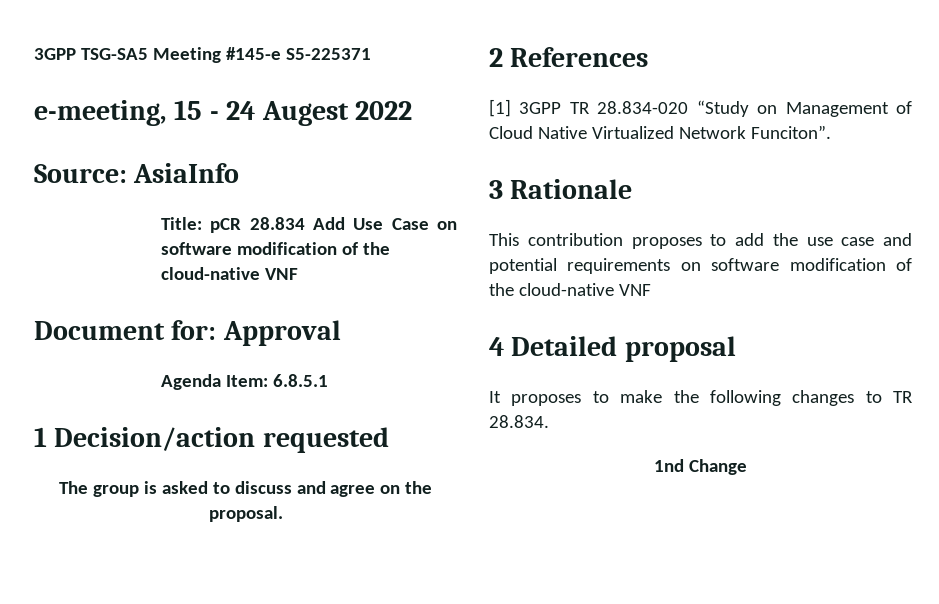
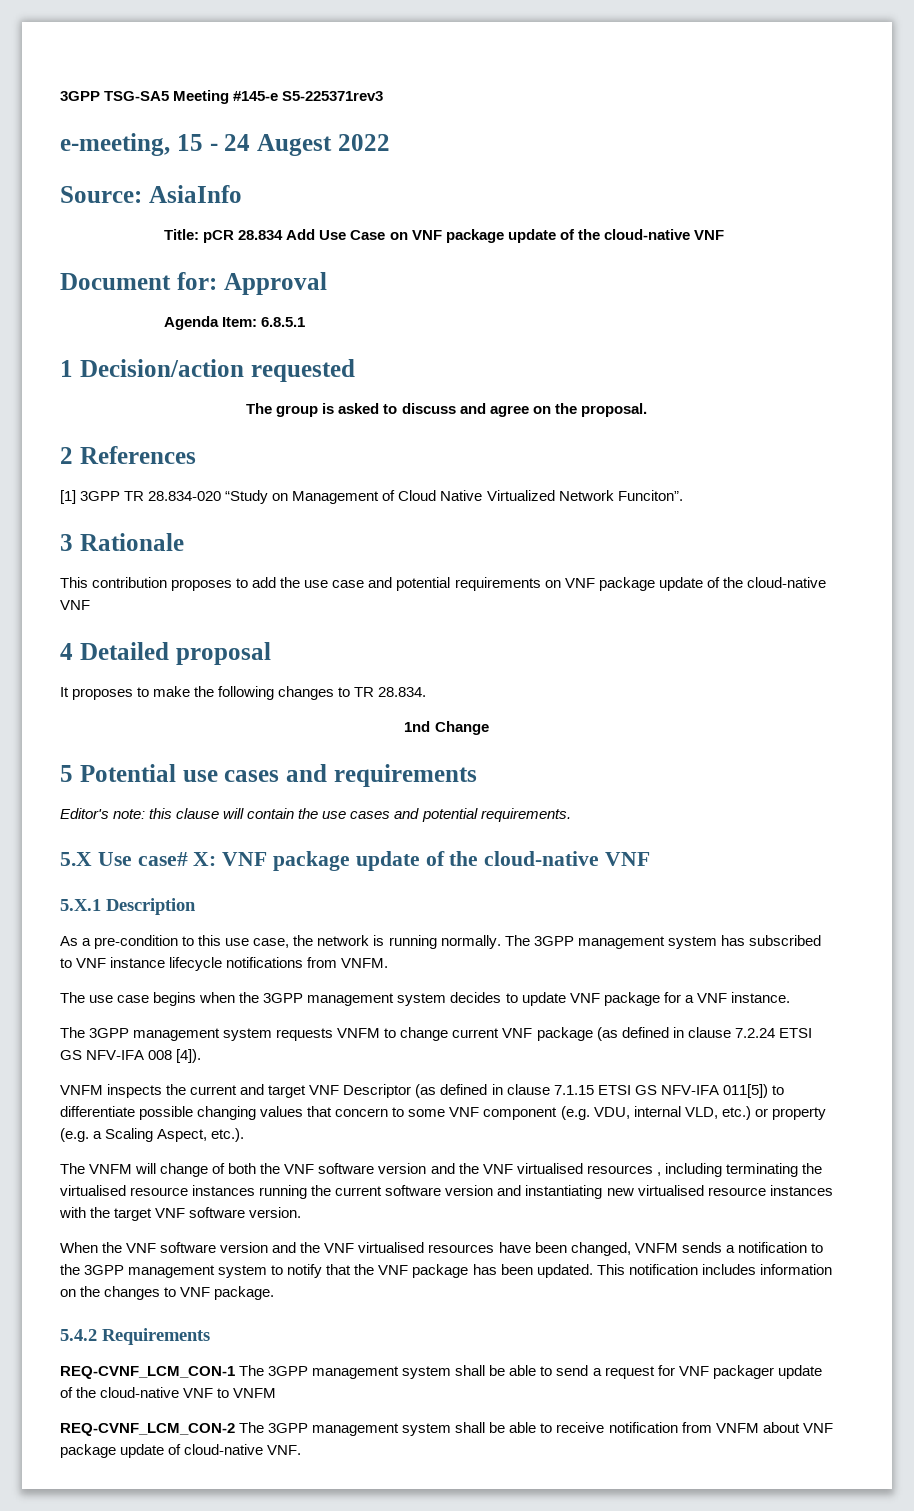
[285,48,371,60] S5-225371 -> [282,91,384,101] S5-225371rev3
[160,242,337,255] software modification -> [411,229,556,243] VNF package update
[711,258,886,271] software modification -> [564,577,703,591] VNF package update
(747, 467) none -> [60,764,477,787] [60,808,571,822] [60,851,651,871] [60,898,196,915] [60,935,821,949] [60,957,389,971] [60,992,790,1006] [60,1027,812,1041] [60,1049,202,1063] [60,1084,784,1098] [60,1106,826,1120] [60,1128,245,1142] [60,1163,822,1177] [60,1185,833,1199] [59,1207,302,1221] [60,1242,823,1256] [60,1264,832,1278] [60,1286,275,1300] [60,1328,210,1345] [60,1365,822,1379] [60,1387,277,1398] [60,1422,833,1436] [60,1444,302,1458] // 5 Potential use cases and requirements // Editor's note: this clause will contain the use cases and potential requirements. // 5.X Use case# X: VNF package update of the cloud-native VNF // 5.X.1 Description // As a pre-condition to this use case, the network is running normally. The 3GPP management system has subscribed to VNF instance lifecycle notifications from VNFM. // The use case begins when the 3GPP management system decides to update VNF package for a VNF instance. // The 3GPP management system requests VNFM to change current VNF package (as defined in clause 7.2.24 ETSI GS NFV-IFA 008 [4]). // VNFM inspects the current and target VNF Descriptor (as defined in clause 7.1.15 ETSI GS NFV-IFA 011[5]) to differentiate possible changing values that concern to some VNF component (e.g. VDU, internal VLD, etc.) or property (e.g. a Scaling Aspect, etc.). // The VNFM will change of both the VNF software version and the VNF virtualised resources , including terminating the virtualised resource instances running the current software version and instantiating new virtualised resource instances with the target VNF software version. // When the VNF software version and the VNF virtualised resources have been changed, VNFM sends a notification to the 3GPP management system to notify that the VNF package has been updated. This notification includes information on the changes to VNF package. // 5.4.2 Requirements // REQ-CVNF_LCM_CON-1 The 3GPP management system shall be able to send a request for VNF packager update of the cloud-native VNF to VNFM // REQ-CVNF_LCM_CON-2 The 3GPP management system shall be able to receive notification from VNFM about VNF package update of cloud-native VNF.

